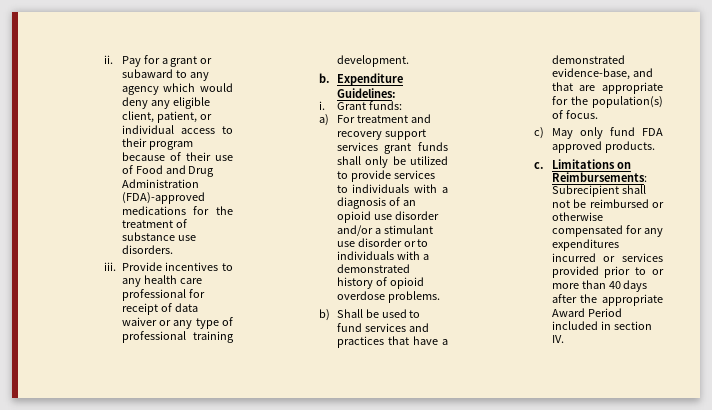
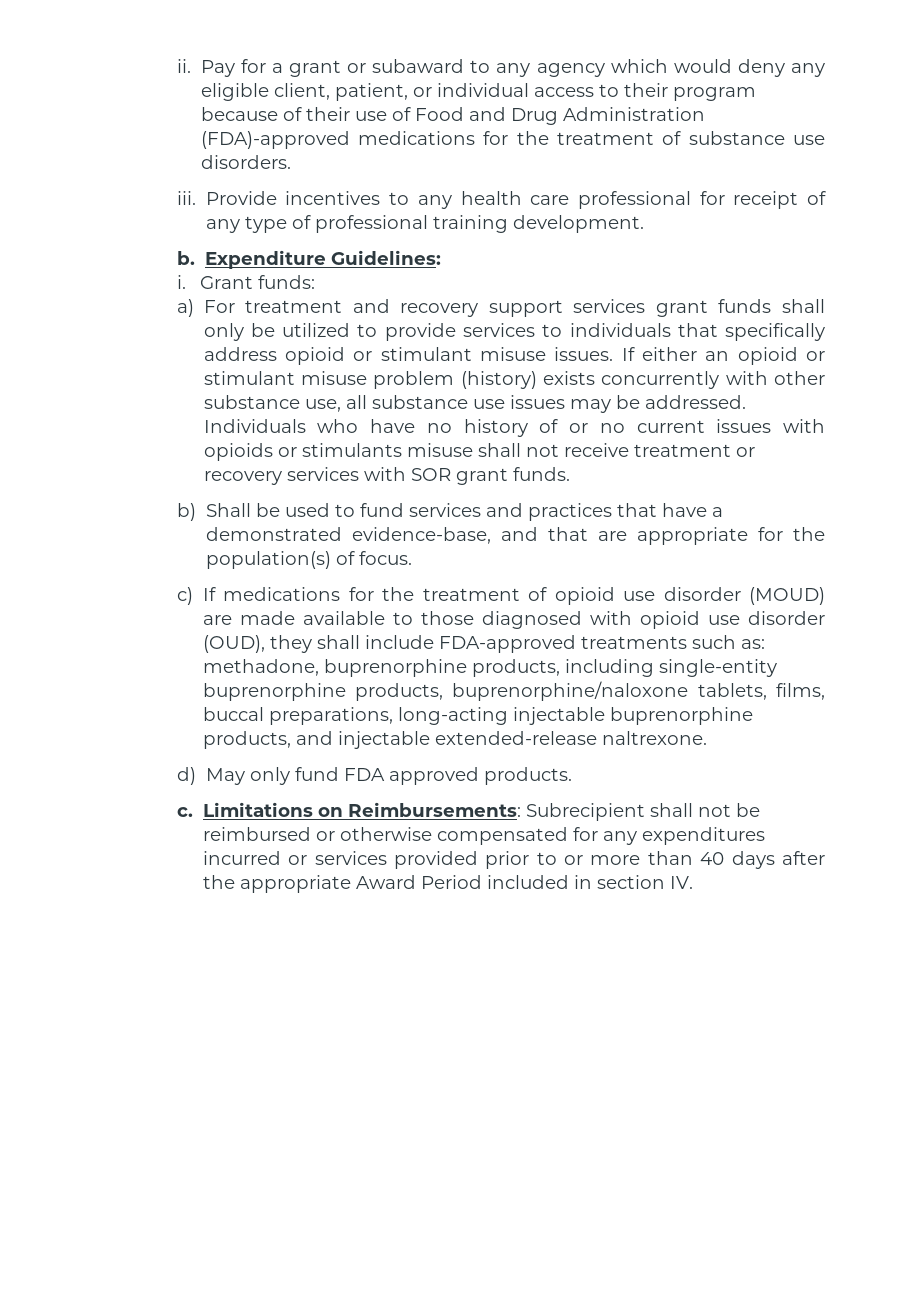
[174,303,198,312] [121,317,172,326] data waiver or -> (827, 198) none
[414,184,448,193] [336,197,416,209] [336,211,439,223] [336,225,433,236] [336,238,429,247] [336,251,429,260] [336,264,410,273] [336,277,424,289] [336,291,440,303] with a diagnosis of an opioid use disorder and/or a stimulant use disorder or to individuals with a demonstrated history of opioid overdose problems. -> [677,323,825,341] [203,347,825,365] [203,371,826,389] [203,395,746,413] [203,419,825,437] [203,443,755,461] [203,467,570,485] that specifically address opioid or stimulant misuse issues. If either an opioid or stimulant misuse problem (history) exists concurrently with other substance use, all substance use issues may be addressed. Individuals who have no history of or no current issues with opioids or stimulants misuse shall not receive treatment or recovery services with SOR grant funds.
(545, 133) none -> [202,587,825,605] [202,611,825,629] [202,635,765,653] [202,659,777,677] [202,681,825,701] [202,707,753,725] [202,731,707,749] [177,767,197,785] If medications for the treatment of opioid use disorder (MOUD) are made available to those diagnosed with opioid use disorder (OUD), they shall include FDA-approved treatments such as: methadone, buprenorphine products, including single-entity buprenorphine products, buprenorphine/naloxone tablets, films, buccal preparations, long-acting injectable buprenorphine products, and injectable extended-release naltrexone. // d)

